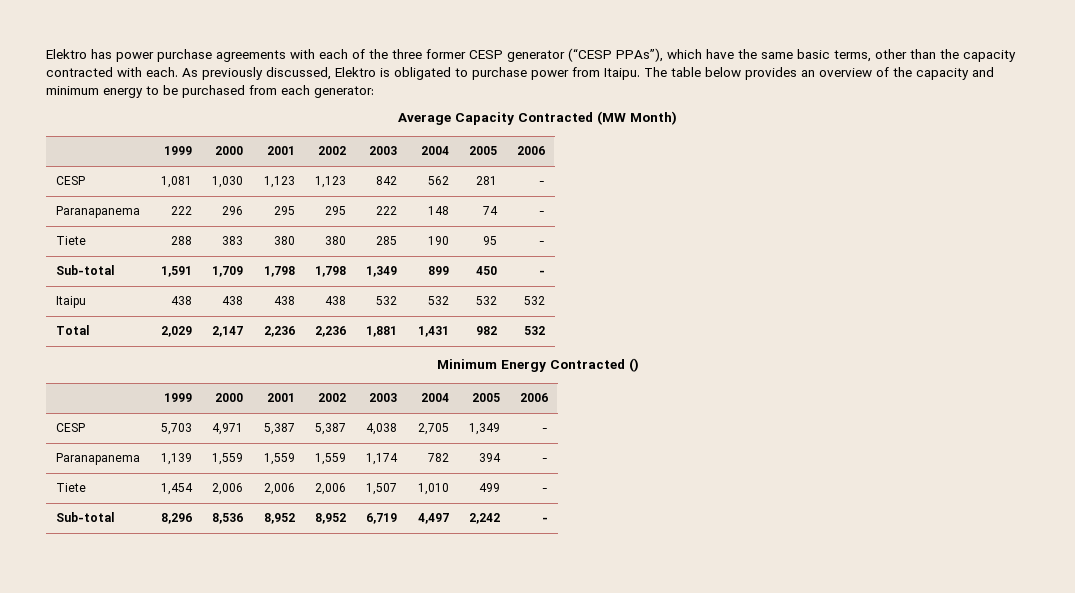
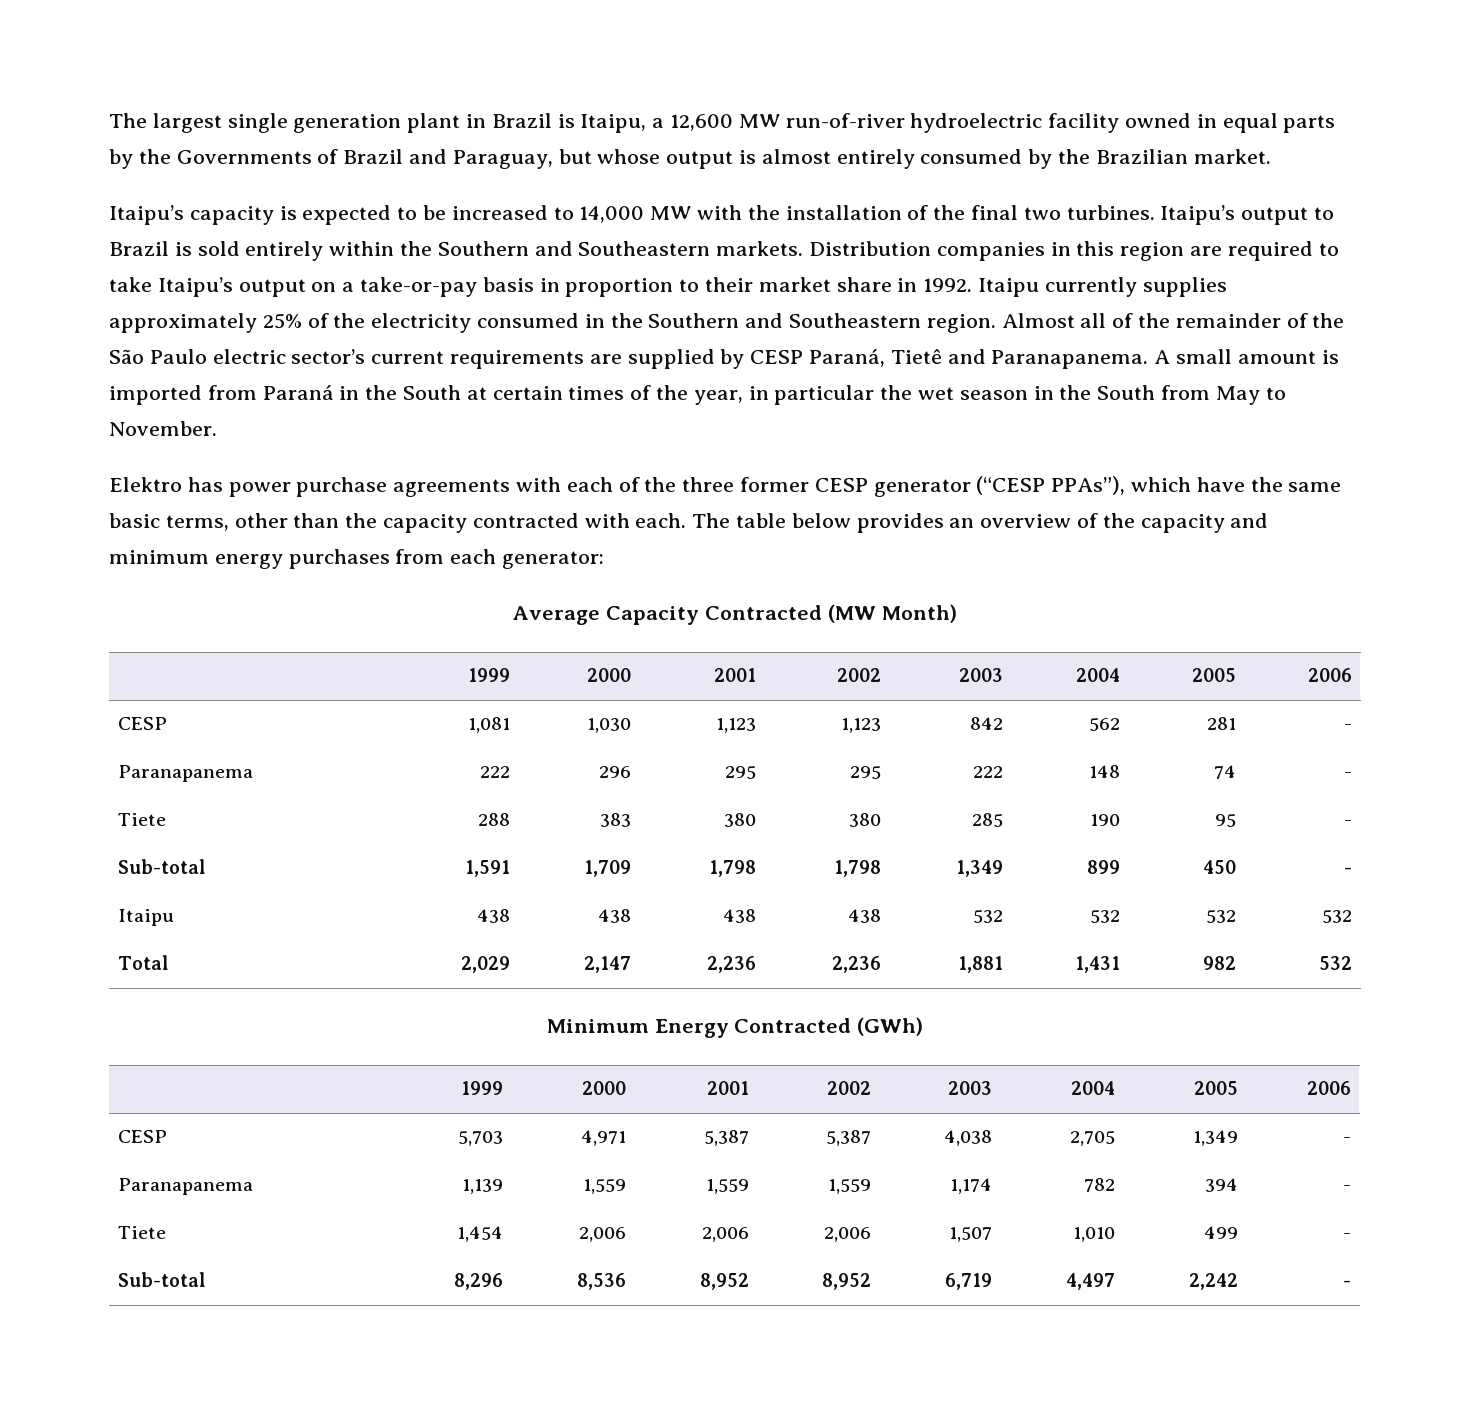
(46, 54) none -> [109,113,1336,133] [109,149,1271,169] [109,205,1335,225] [109,241,1339,261] [109,277,1227,297] [109,313,1345,333] [109,349,1339,369] [109,385,1286,405] [109,421,217,436] The largest single generation plant in Brazil is Itaipu, a 12,600 MW run-of-river hydroelectric facility owned in equal parts by the Governments of Brazil and Paraguay, but whose output is almost entirely consumed by the Brazilian market. // Itaipu’s capacity is expected to be increased to 14,000 MW with the installation of the final two turbines. Itaipu’s output to Brazil is sold entirely within the Southern and Southeastern markets. Distribution companies in this region are required to take Itaipu’s output on a take-or-pay basis in proportion to their market share in 1992. Itaipu currently supplies approximately 25% of the electricity consumed in the Southern and Southeastern region. Almost all of the remainder of the São Paulo electric sector’s current requirements are supplied by CESP Paraná, Tietê and Paranapanema. A small amount is imported from Paraná in the South at certain times of the year, in particular the wet season in the South from May to November. //
[182,67,640,80] As previously discussed, Elektro is obligated to purchase power from Itaipu. -> (687, 520) none
[146,85,245,98] to be purchased -> [288,549,390,569] purchases
[628,358,639,372] () -> [857,1017,924,1036] (GWh)

